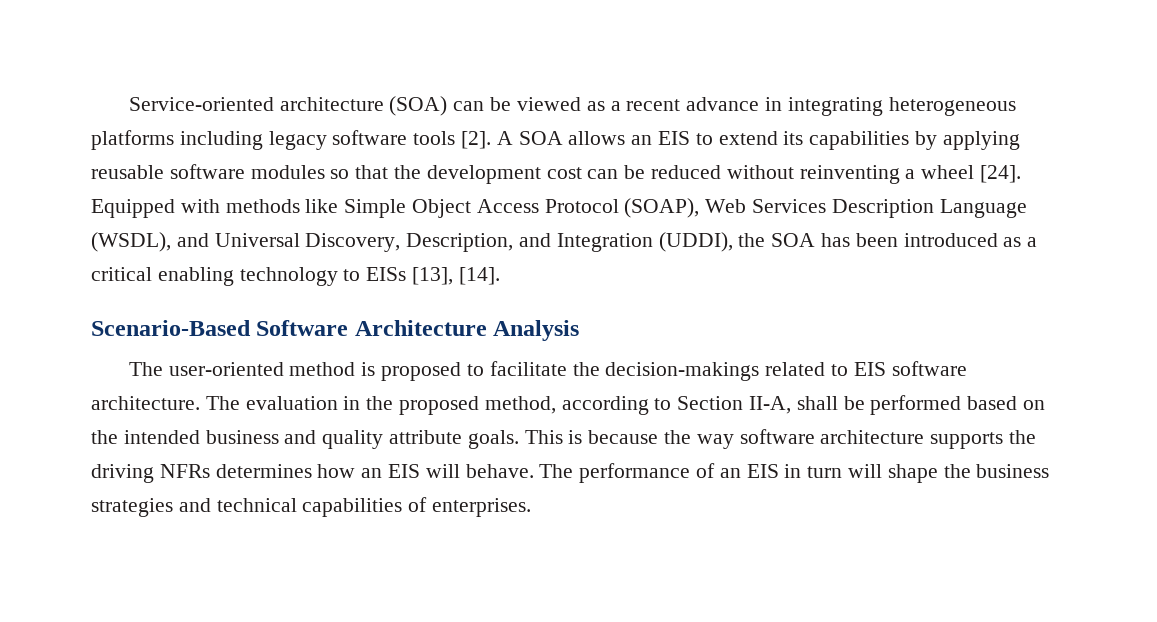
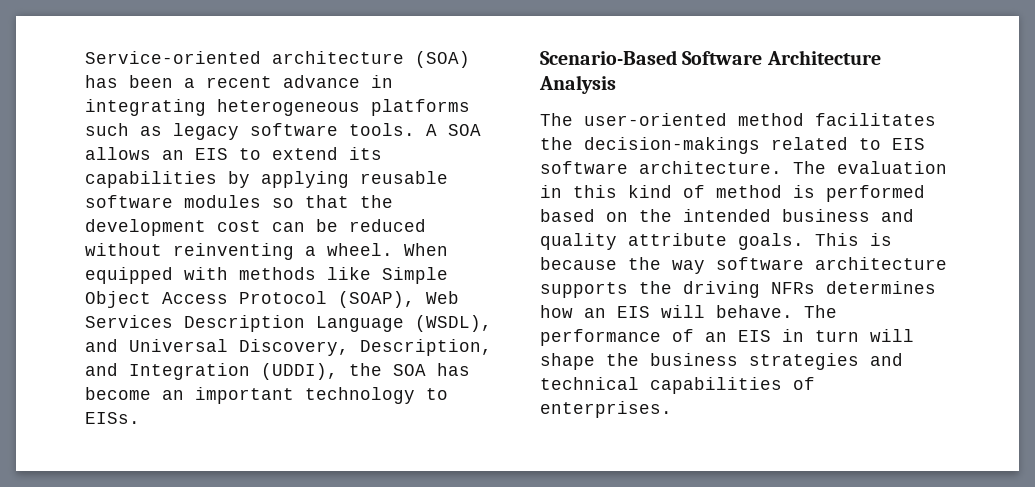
[453,97,605,111] can be viewed as -> [85,75,173,88] has been
[179,130,492,150] including legacy software tools [2]. -> [85,123,415,140] such as legacy software tools.
[921,165,1022,183] [91,199,175,218] wheel [24]. Equipped -> [327,243,448,256] [85,267,173,284] wheel. When equipped
[855,233,1038,247] [91,267,500,286] been introduced as a critical enabling technology to EISs [13], [14]. -> [85,387,448,404] [85,412,140,424] become an important technology to EISs.
[361,361,567,381] is proposed to facilitate -> [815,113,936,126] facilitates
[366,396,865,415] the proposed method, according to Section II-A, shall be -> [573,185,815,198] this kind of method is

